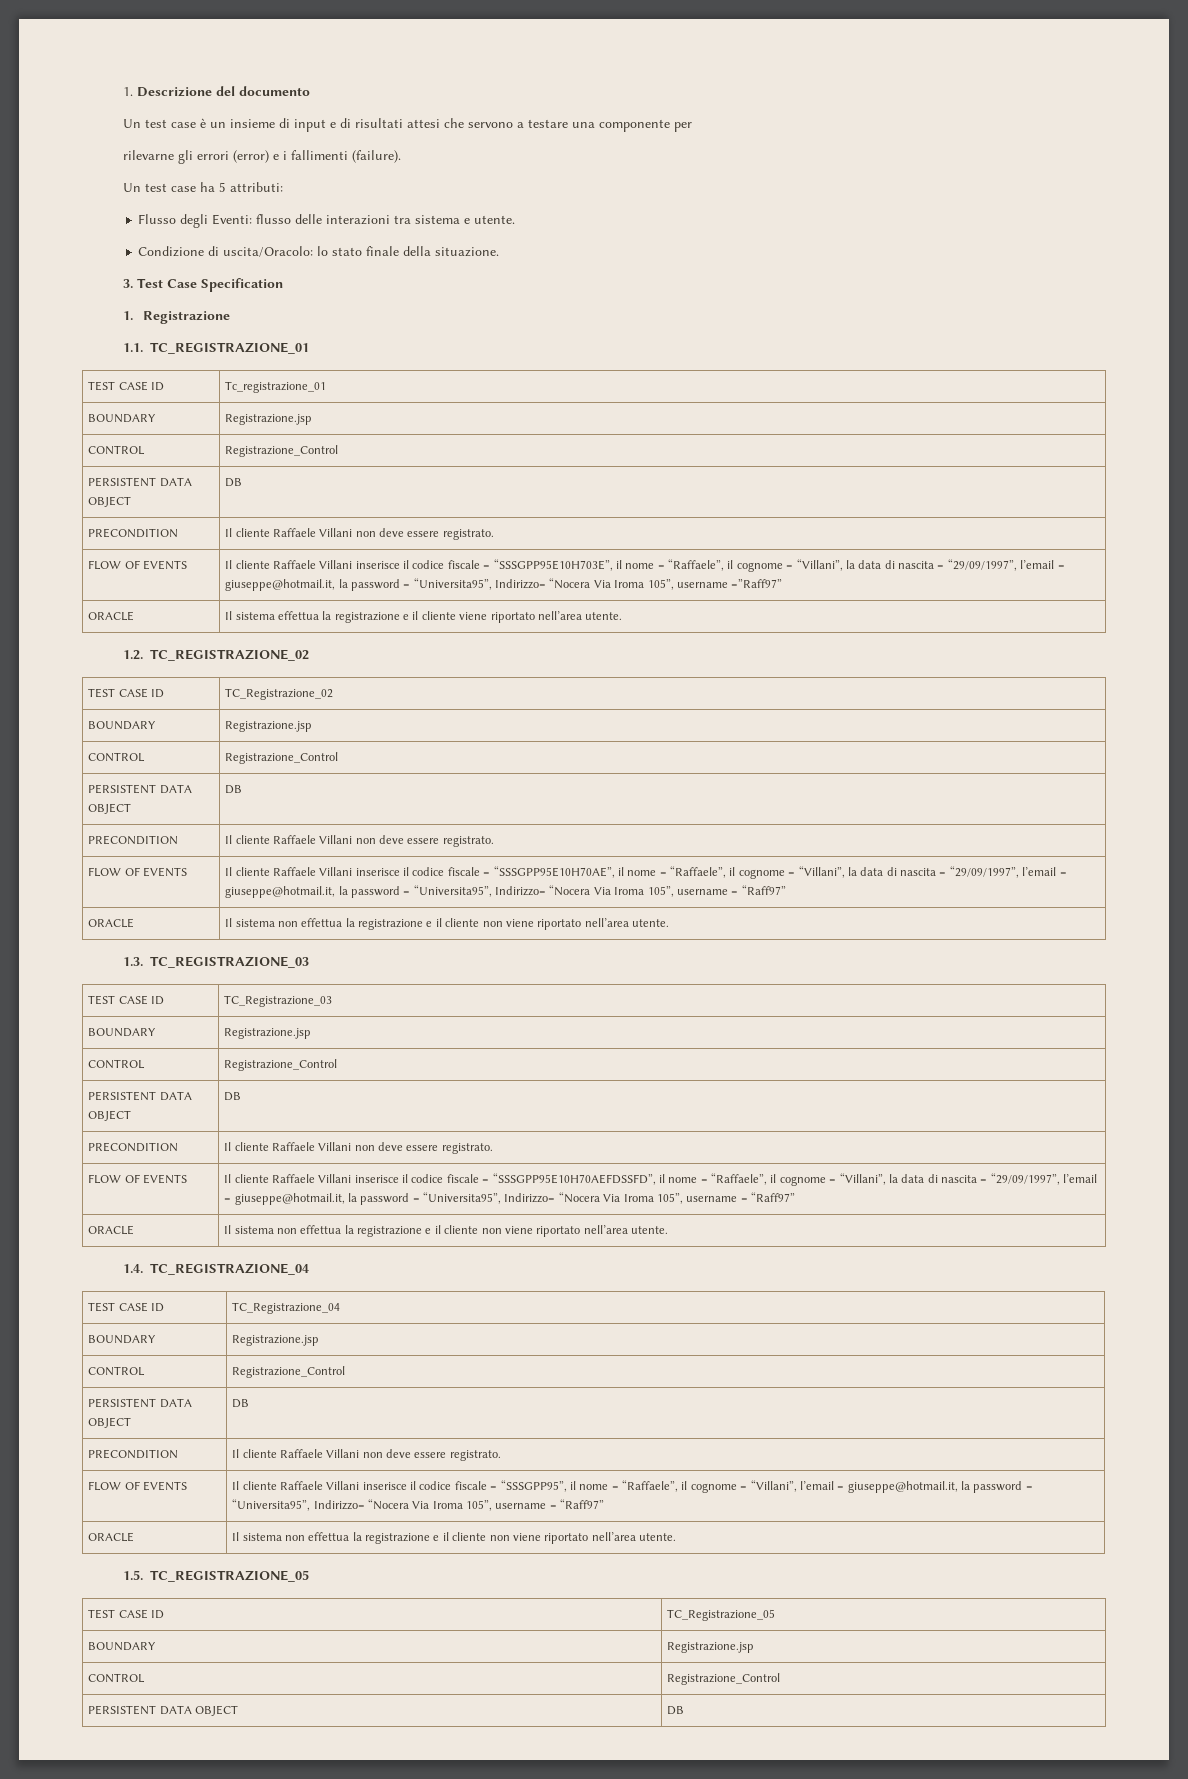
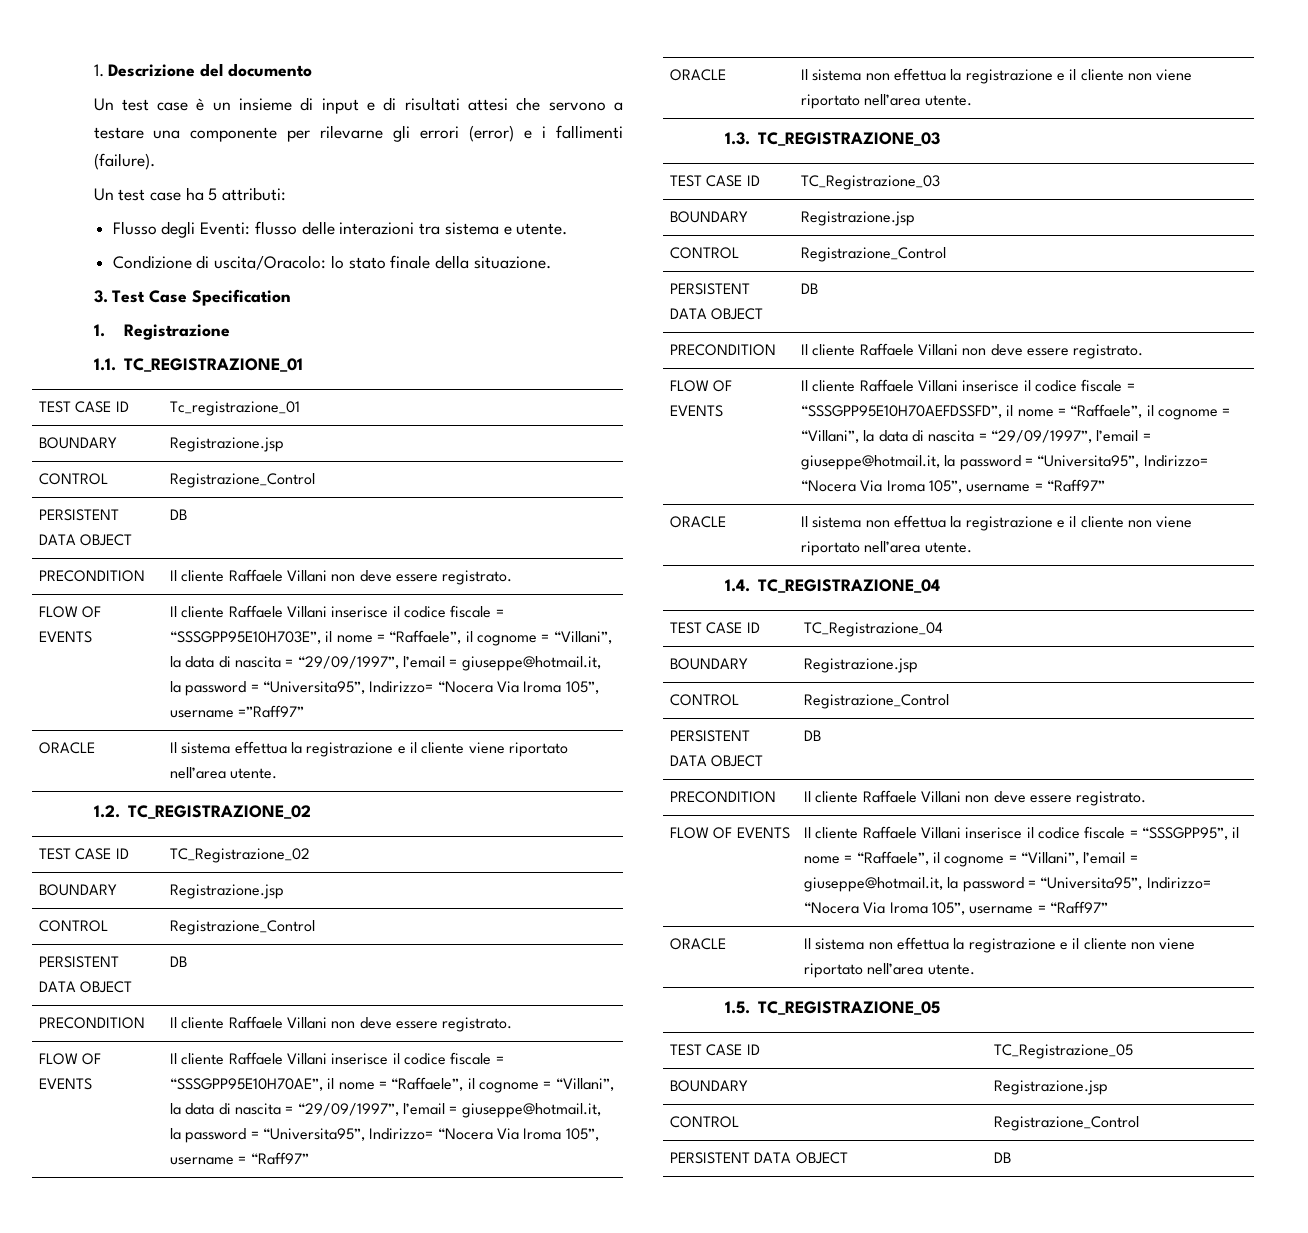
(692, 127) // -> (311, 136) none

